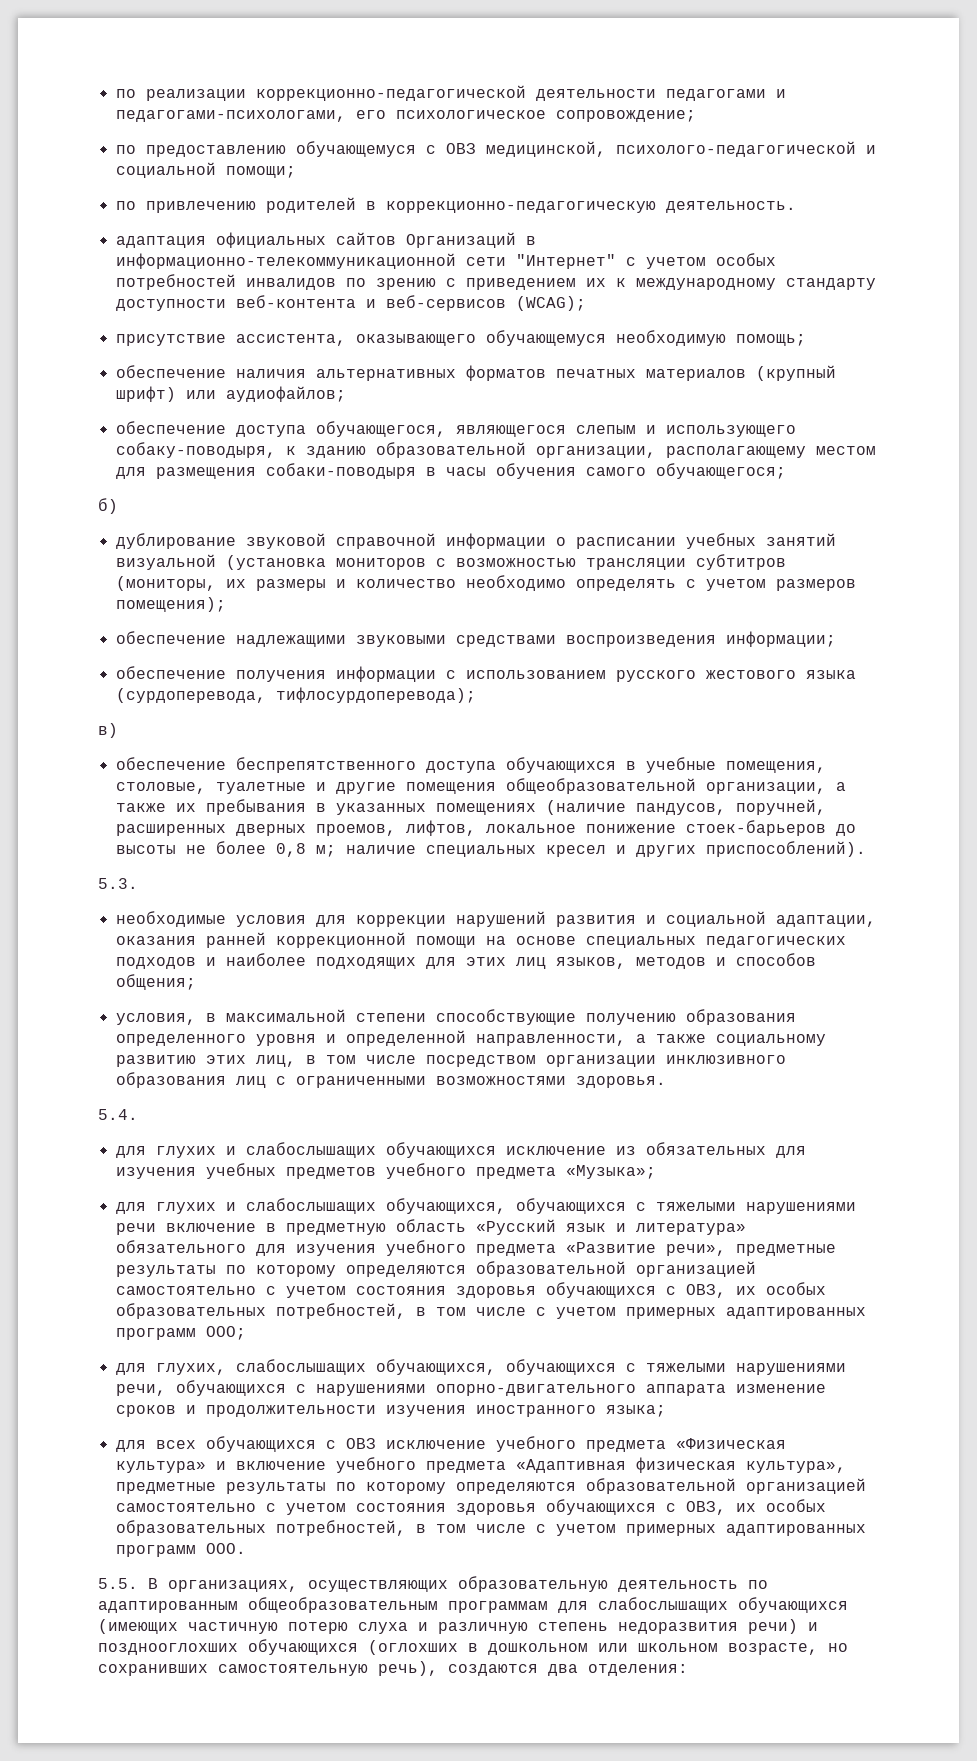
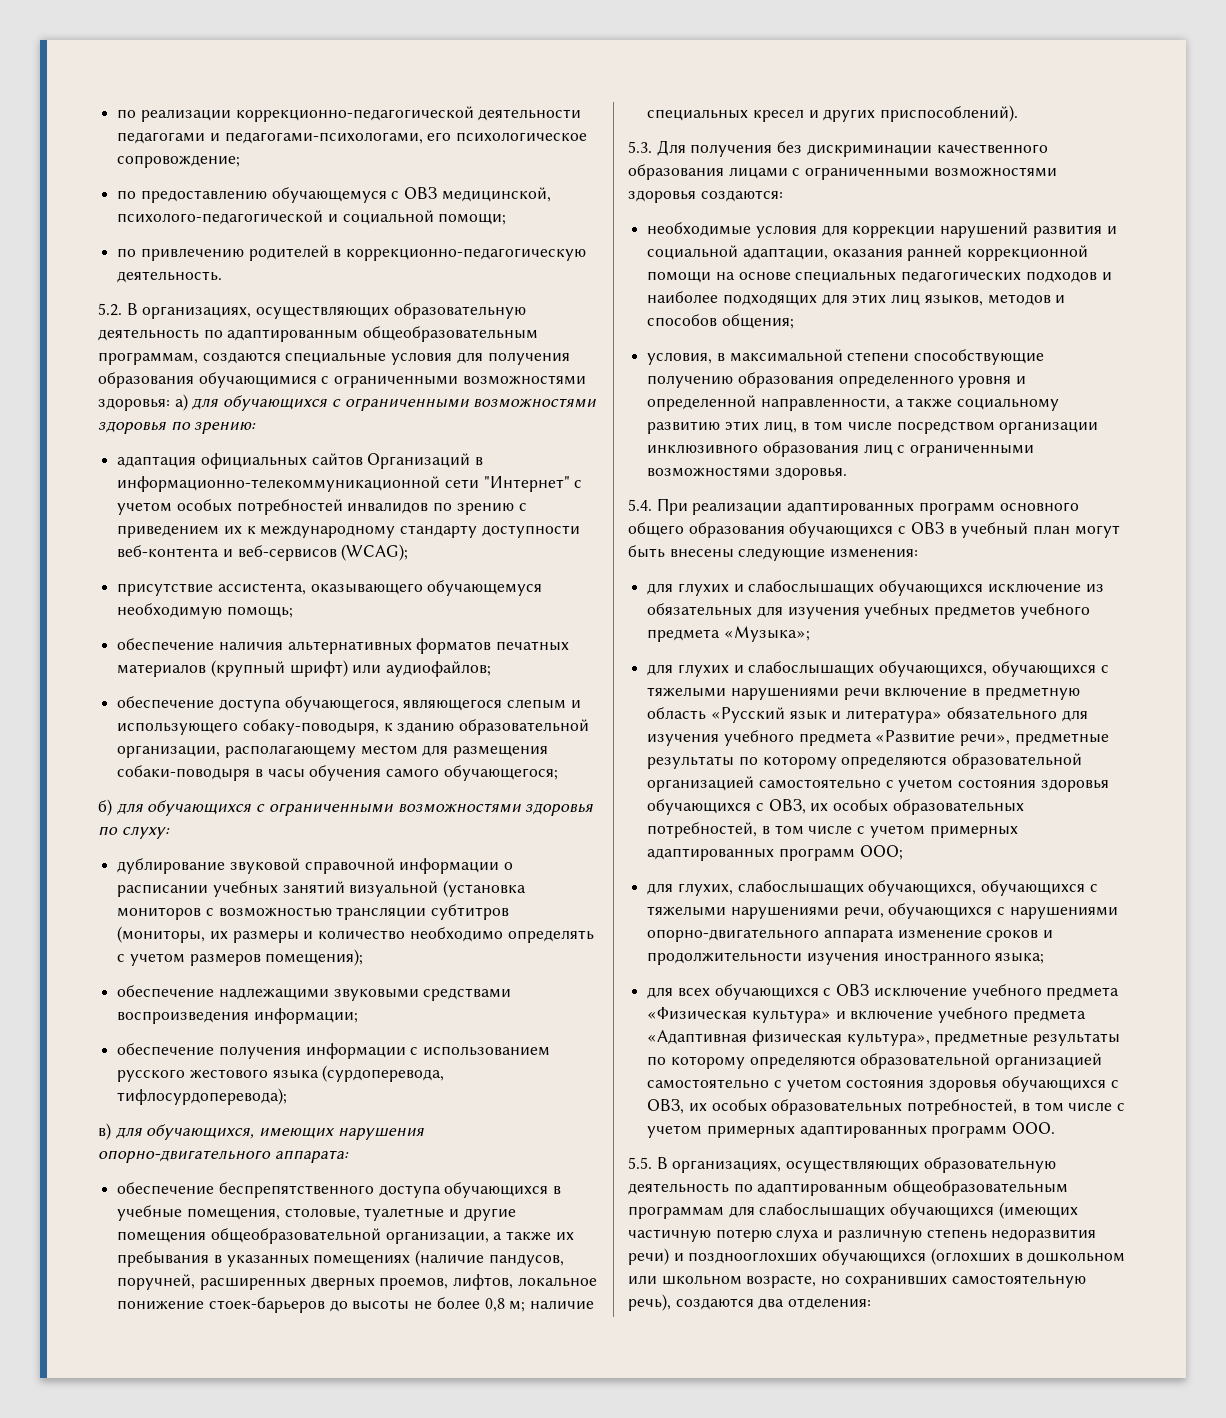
(796, 207) none -> [98,303,526,319] [98,326,539,342] [98,352,570,365] [98,372,586,388] [98,394,597,411] [98,421,257,434] // 5.2. В организациях, осуществляющих образовательную деятельность по адаптированным общеобразовательным программам, создаются специальные условия для получения образования обучающимися с ограниченными возможностями здоровья: а) для обучающихся с ограниченными возможностями здоровья по зрению:
(118, 506) none -> [115,800,594,816] [98,826,170,839] для обучающихся с ограниченными возможностями здоровья по слуху:
(118, 730) none -> [114,1124,424,1140] [98,1150,349,1163] для обучающихся, имеющих нарушения опорно-двигательного аппарата:
(138, 883) none -> [656,140,1048,157] [628,164,1057,180] [628,190,783,203] Для получения без дискриминации качественного образования лицами с ограниченными возможностями здоровья создаются:
(138, 1114) none -> [656,498,1079,515] [628,522,1120,538] [628,545,919,561] При реализации адаптированных программ основного общего образования обучающихся с ОВЗ в учебный план могут быть внесены следующие изменения:

